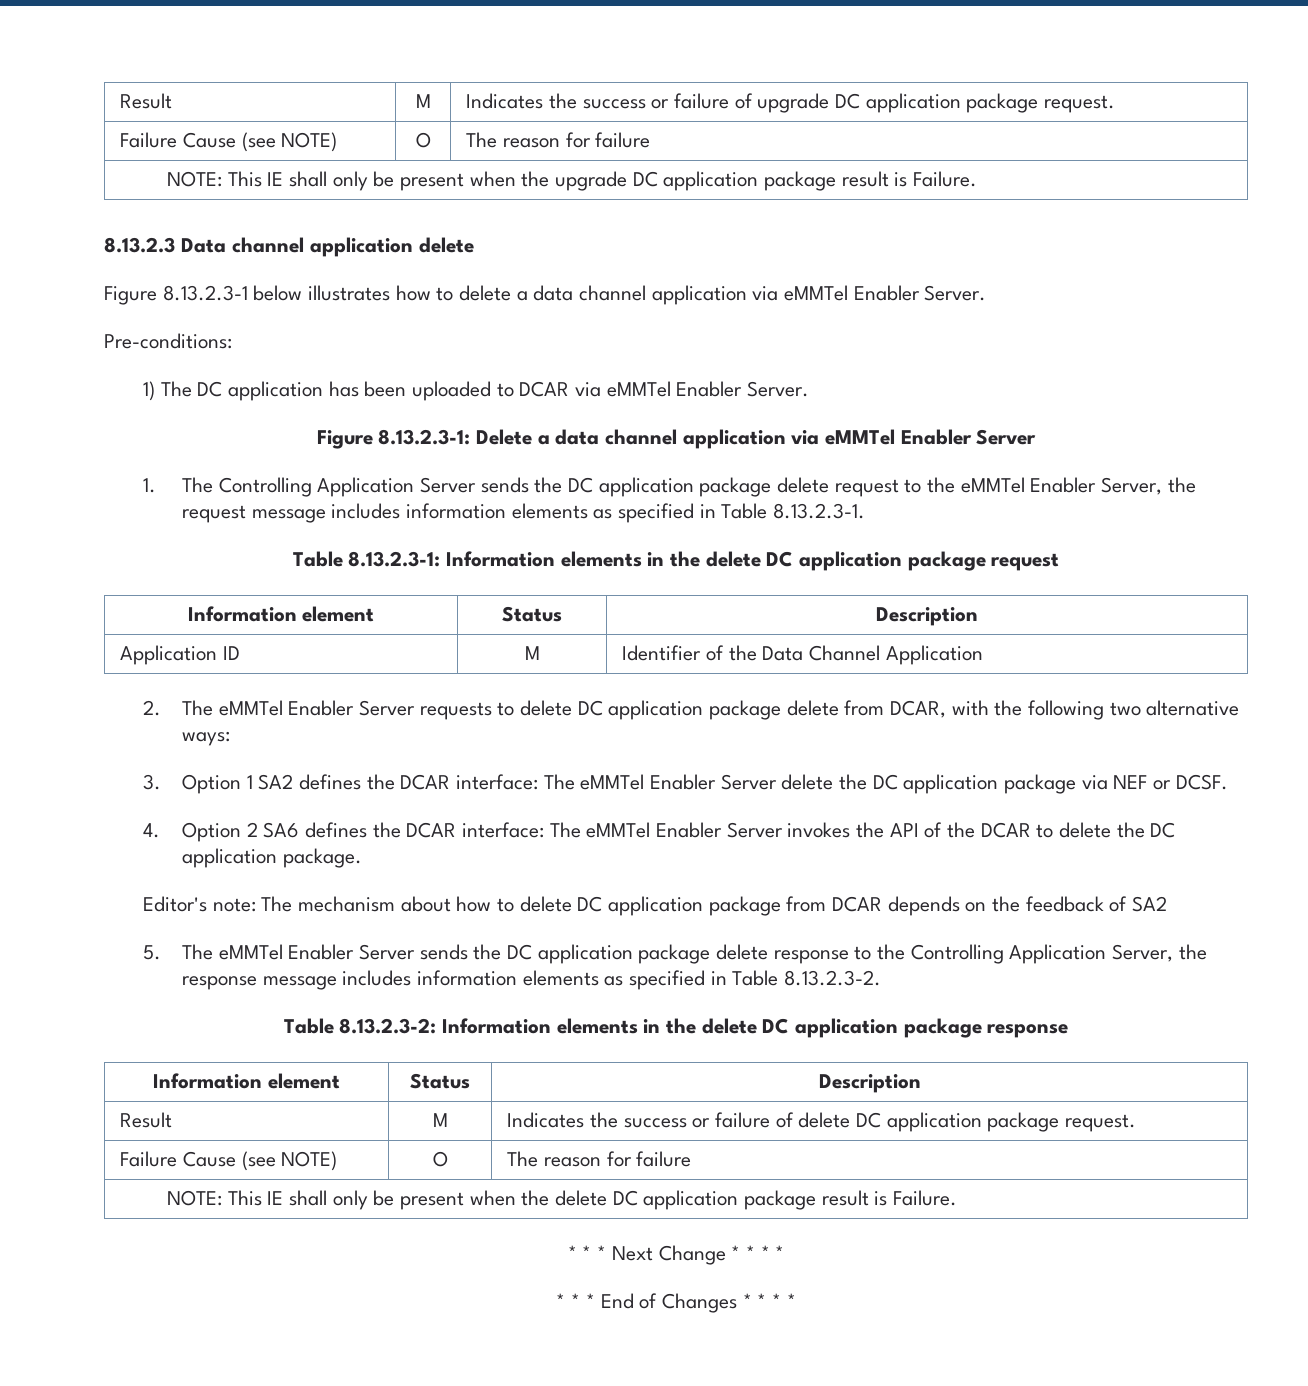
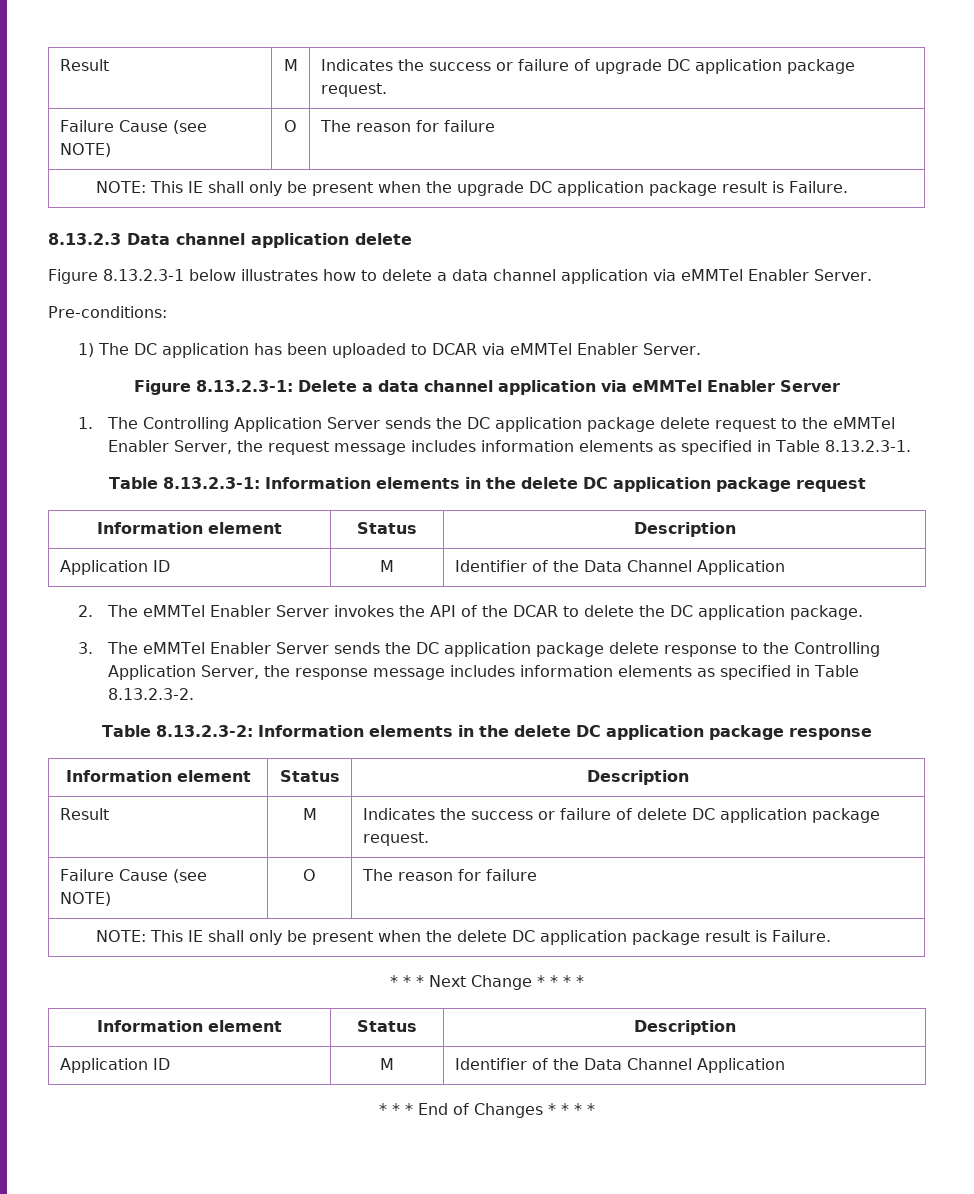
[419,700,1240,720] [181,731,230,746] [142,774,1228,794] [142,822,783,842] requests to delete DC application package delete from DCAR, with the following two alternative ways: // 3. Option 1 SA2 defines the DCAR interface: The eMMTel Enabler Server delete the DC application package via NEF or DCSF. // 4. Option 2 SA6 defines the DCAR interface: The eMMTel Enabler Server -> (330, 611) none
[142,896,1168,916] [142,945,161,960] Editor's note: The mechanism about how to delete DC application package from DCAR depends on the feedback of SA2 // 5. -> [78,642,94,654] 3.
(785, 1252) none -> [97,1020,282,1032] [357,1020,417,1032] [633,1020,736,1035] [59,1058,170,1073] [380,1058,394,1070] [454,1058,785,1073] // Information element | Status | Description // Application ID | M | Identifier of the Data Channel Application

